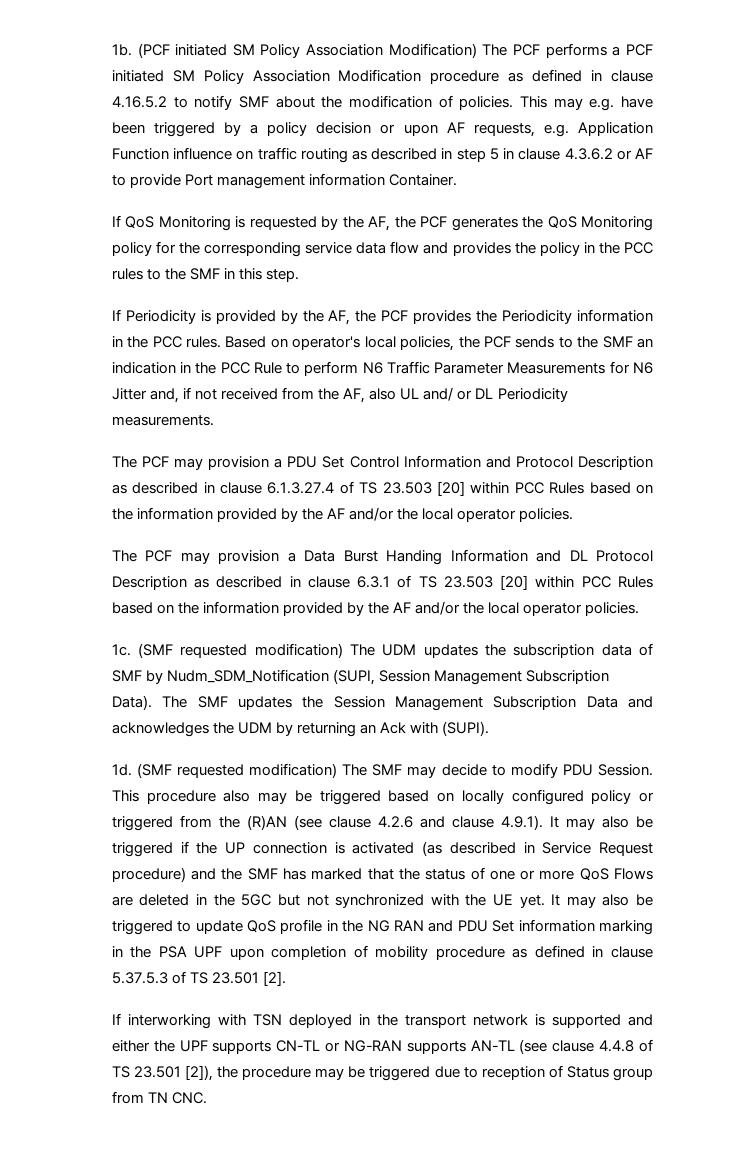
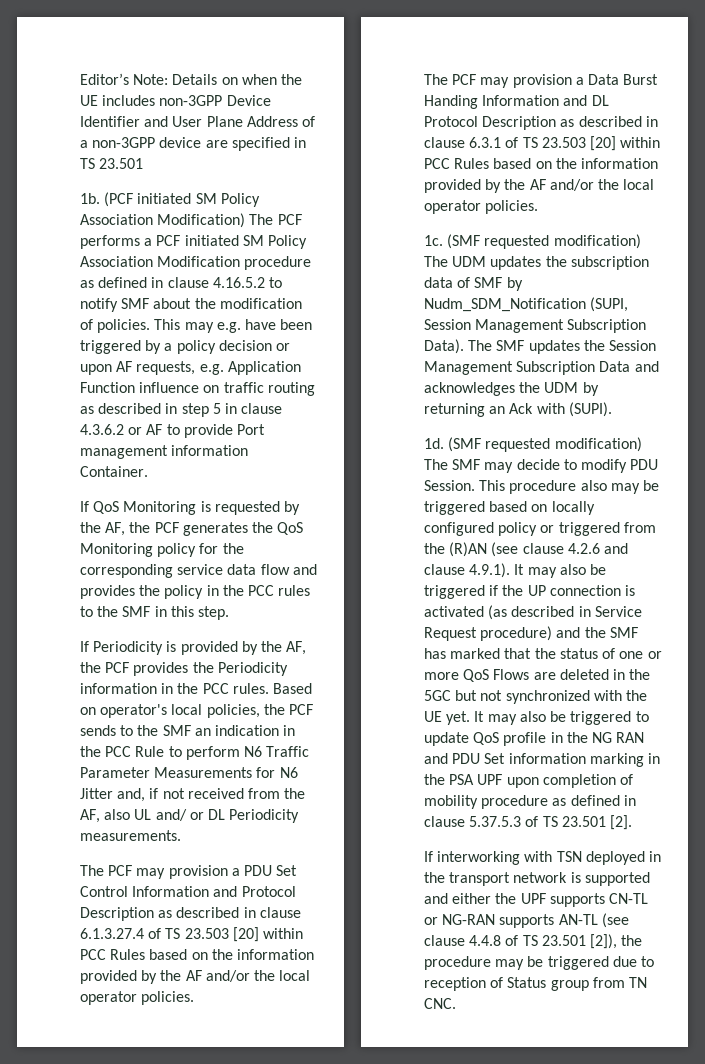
(111, 50) none -> [79,73,303,85] [79,95,271,106] [79,116,316,127] [79,137,307,151] [79,158,143,169] Editor’s Note: Details on when the UE includes non-3GPP Device Identifier and User Plane Address of a non-3GPP device are specified in TS 23.501 //

